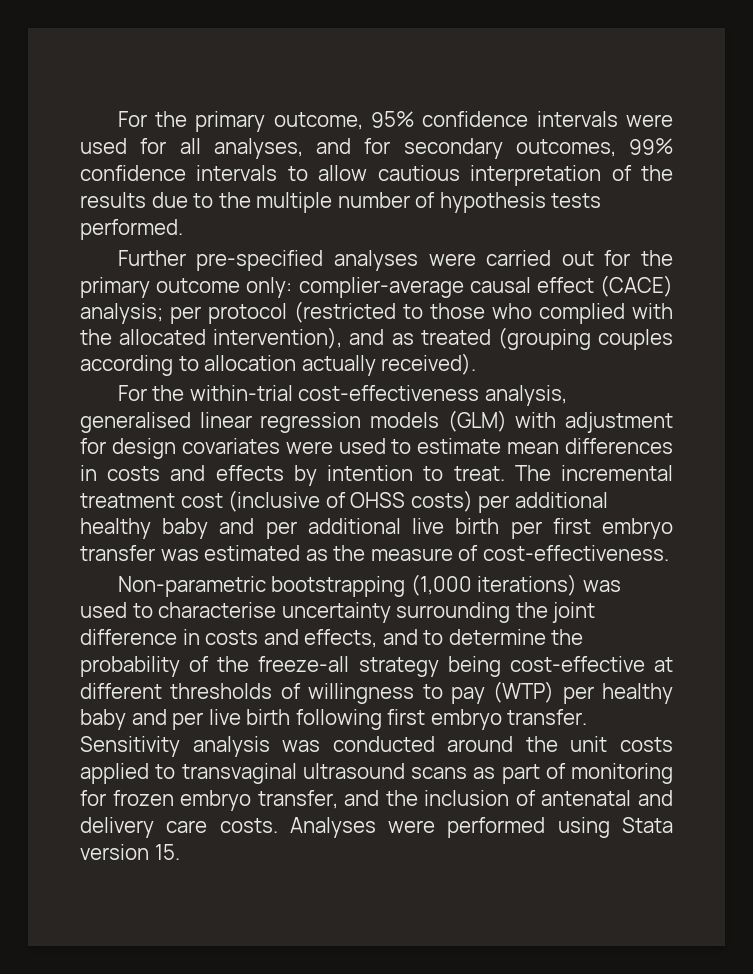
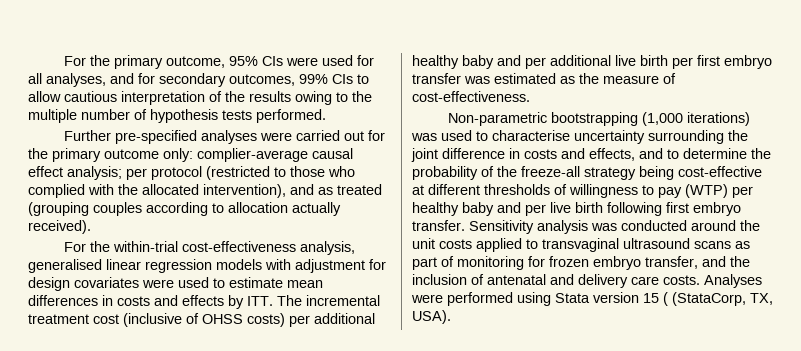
[422,111,618,127] confidence intervals -> [261,56,283,66] CIs
[80,165,278,181] confidence intervals -> [332,74,353,84] CIs
[151,192,188,208] due -> [295,91,332,105] owing
[600,275,673,297] (CACE) -> (63, 171) none
[447,410,507,432] (GLM) -> (262, 264) none
[327,465,505,481] intention to treat. -> [247,296,273,306] ITT.
[154,844,180,860] 15. -> [643,292,773,306] [412,310,451,324] 15 ( (StataCorp, TX, USA).

